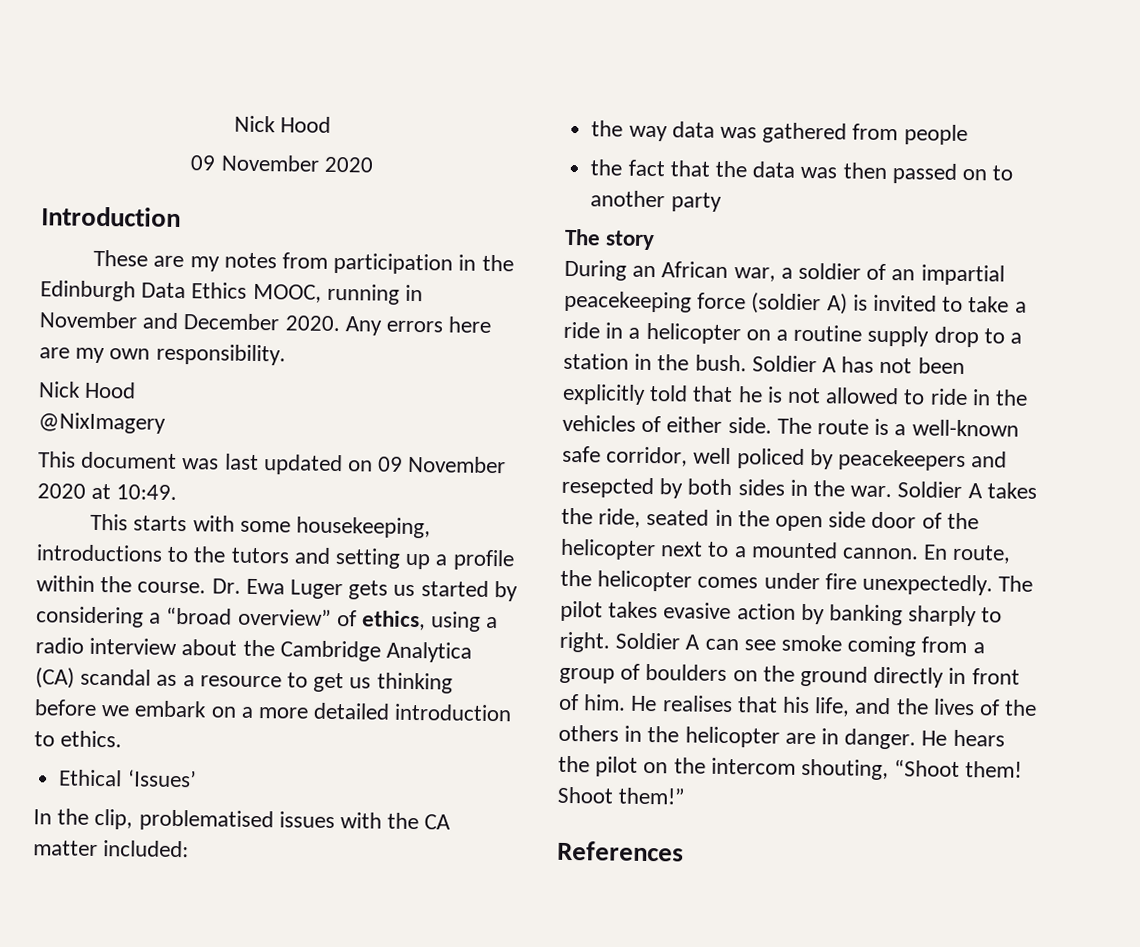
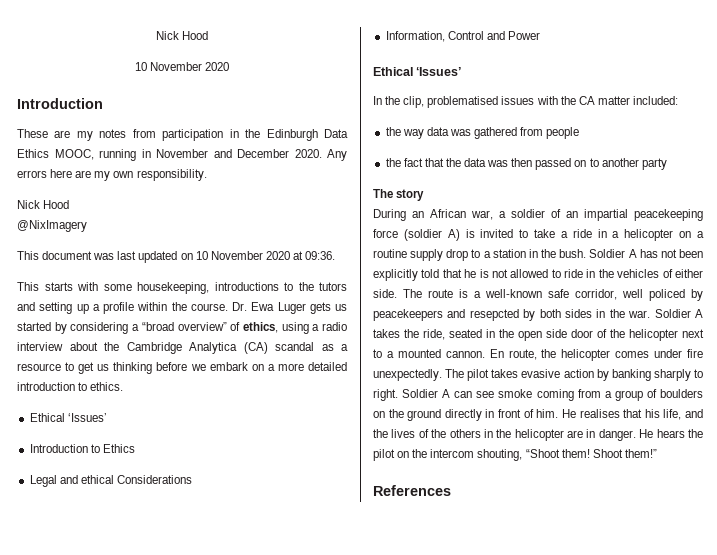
[233,115,332,133] [190,155,217,171] Nick Hood // 09 -> [155,31,209,40] [134,62,147,71] Nick Hood // 10
[378,456,404,472] 09 -> [195,251,208,260] 10
[116,484,178,501] 10:49. -> [305,251,336,260] 09:36.
(197, 778) none -> [29,444,135,453] [29,475,192,487] [385,31,540,42] [373,67,462,76] // Introduction to Ethics // Legal and ethical Considerations // Information, Control and Power // Ethical ‘Issues’

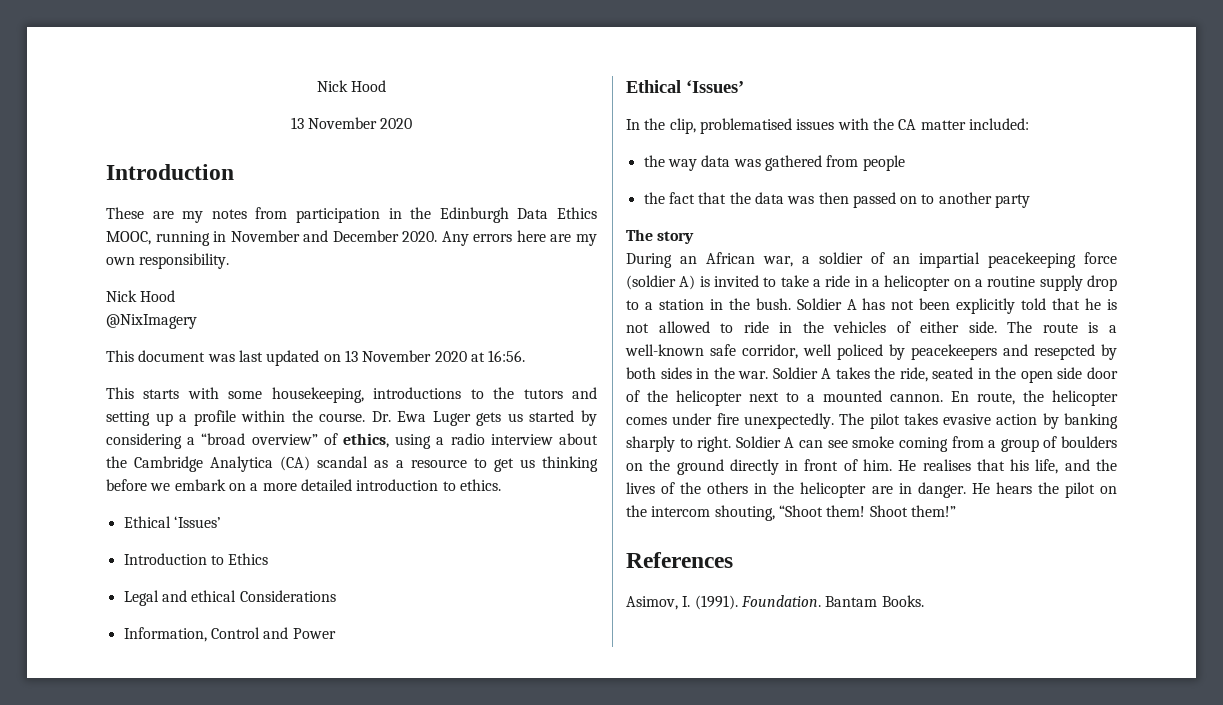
[155,31,209,40] [134,62,147,71] Nick Hood // 10 -> [316,80,387,92] [290,117,304,129] Nick Hood // 13
[195,251,208,260] 10 -> [344,350,358,362] 13
[305,251,336,260] 09:36. -> [488,350,526,362] 16:56.
(451, 490) none -> [626,595,924,610] // Asimov, I. (1991). Foundation. Bantam Books.

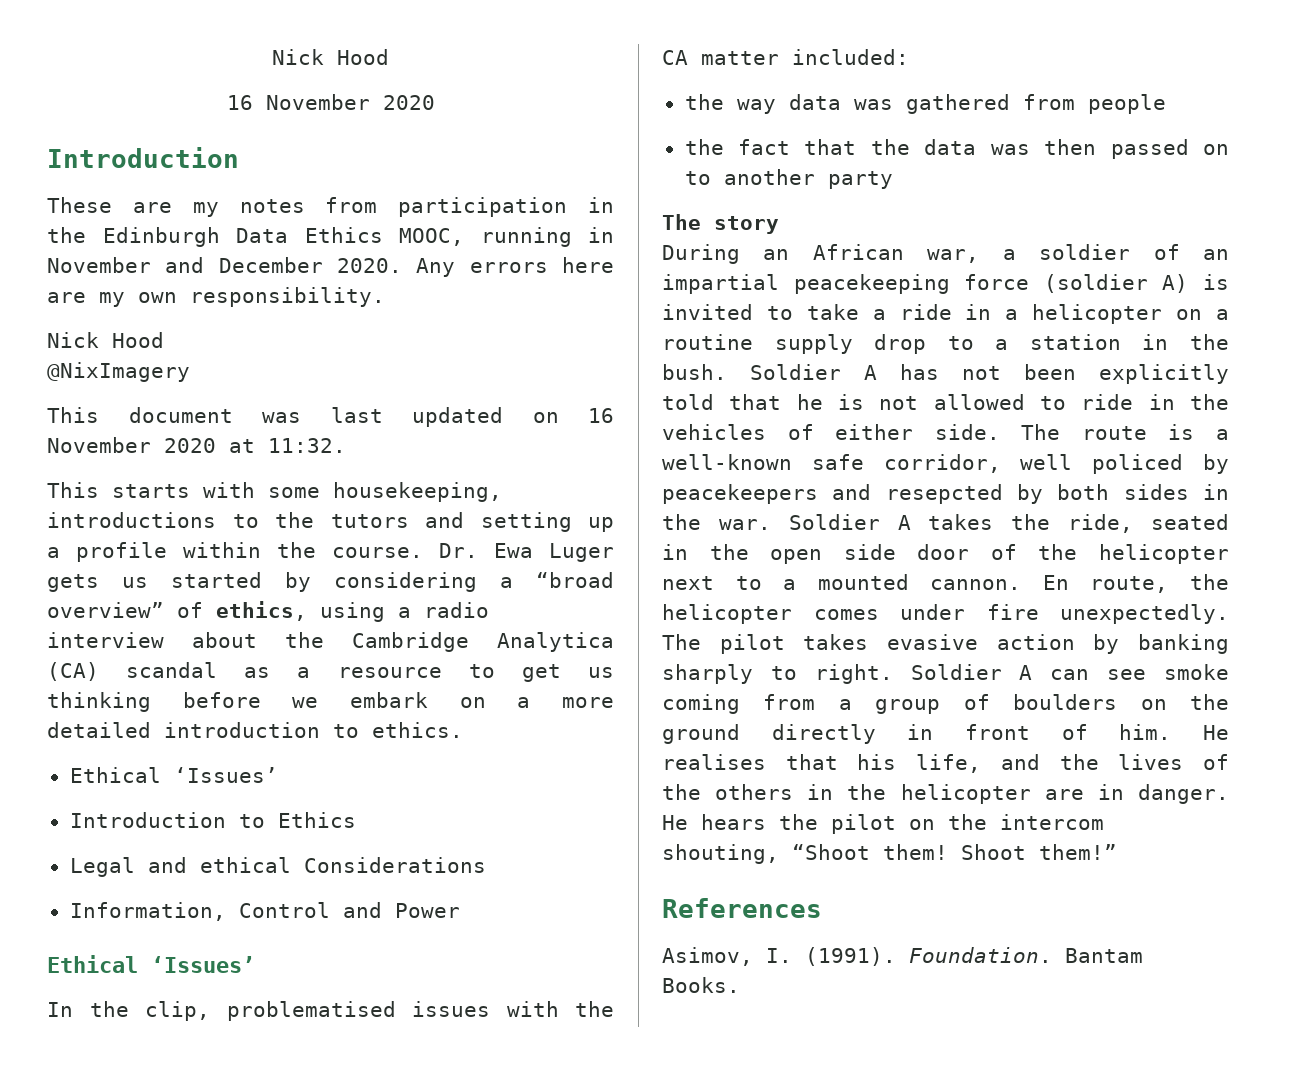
[316,80,387,92] [290,117,304,129] Nick Hood // 13 -> [272,49,389,65] [226,95,253,110] Nick Hood // 16
[344,350,358,362] 13 -> [588,408,614,423] 16
[488,350,526,362] 16:56. -> [268,438,346,453] 11:32.

